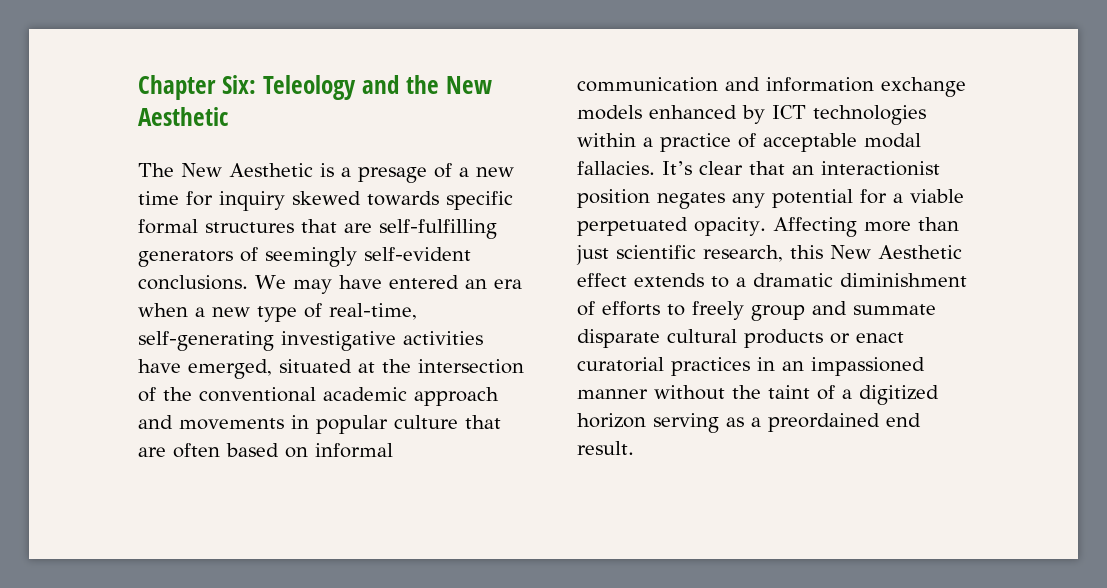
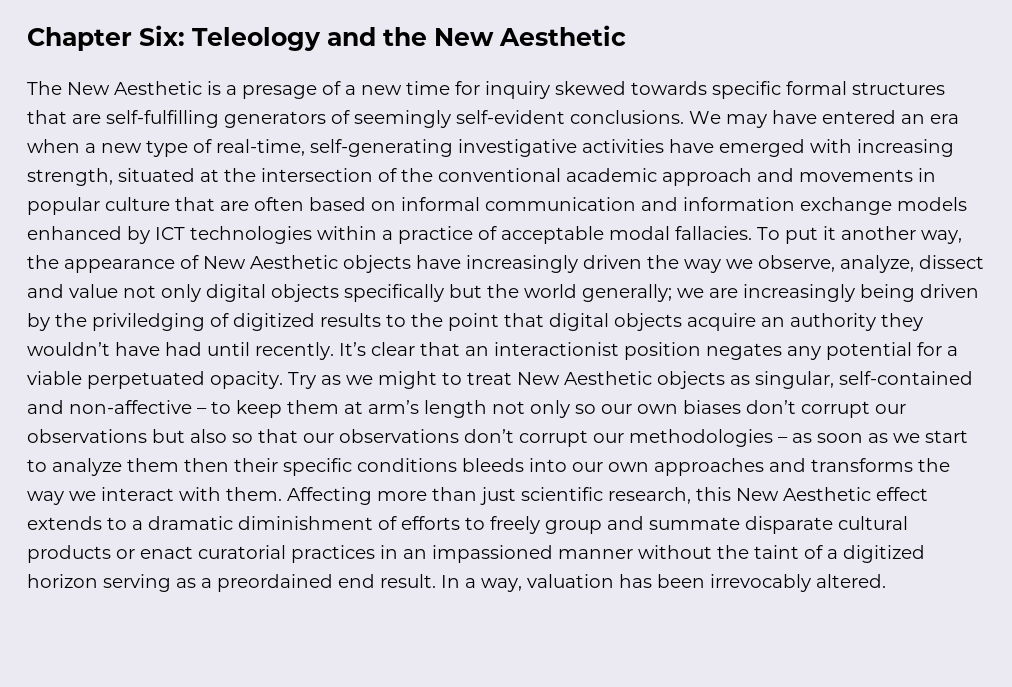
[188,359,272,379] emerged, -> [719,139,954,157] [27,168,113,186] emerged with increasing strength,
(655, 168) none -> [757,226,962,244] [27,255,984,273] [27,284,979,302] [27,313,923,331] [27,342,334,360] To put it another way, the appearance of New Aesthetic objects have increasingly driven the way we observe, analyze, dissect and value not only digital objects specifically but the world generally; we are increasingly being driven by the priviledging of digitized results to the point that digital objects acquire an authority they wouldn’t have had until recently.
(766, 226) none -> [288,371,973,389] [27,400,906,418] [27,429,968,447] [27,458,950,476] [27,487,282,505] Try as we might to treat New Aesthetic objects as singular, self-contained and non-affective – to keep them at arm’s length not only so our own biases don’t corrupt our observations but also so that our observations don’t corrupt our methodologies – as soon as we start to analyze them then their specific conditions bleeds into our own approaches and transforms the way we interact with them.
(634, 448) none -> [441,574,886,592] In a way, valuation has been irrevocably altered.

